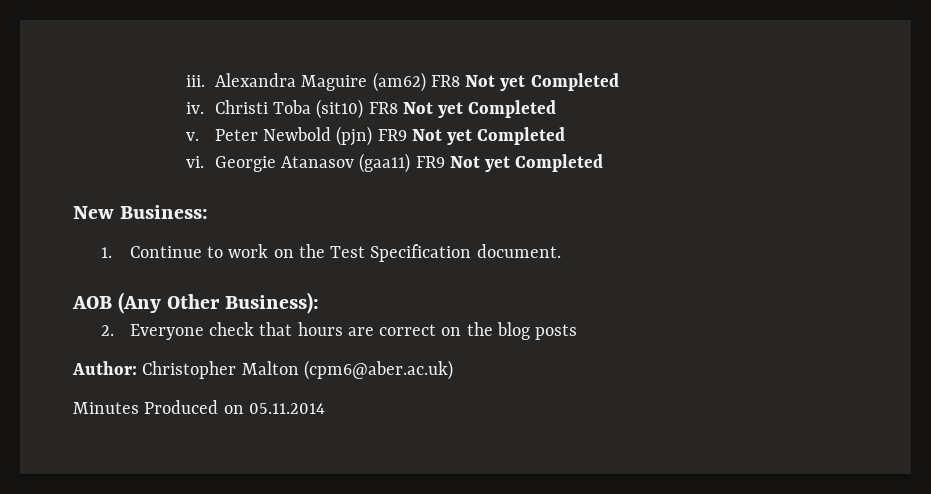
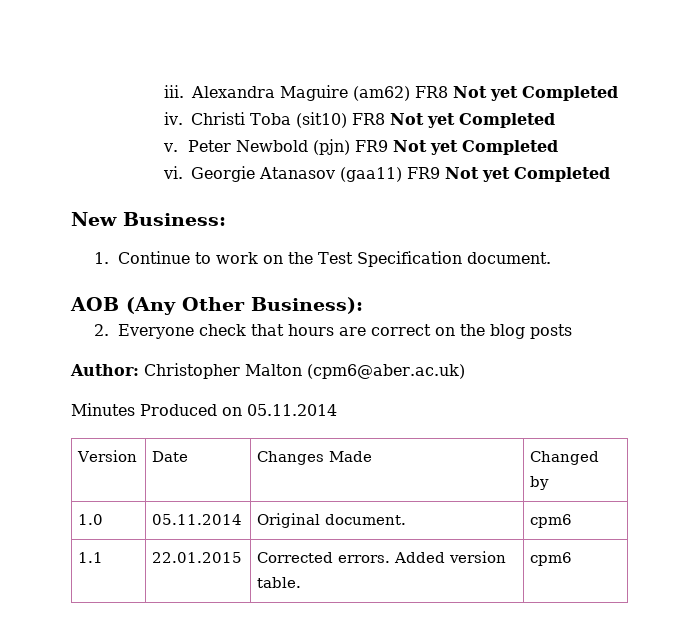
(325, 408) none -> [77,450,138,462] [152,451,189,462] [257,451,373,465] [530,451,600,465] [530,476,550,490] [78,514,104,525] [152,514,243,525] [257,513,407,528] [530,514,573,528] [78,552,104,563] [152,552,243,563] [257,551,507,563] [257,577,302,588] [530,552,573,566] // Version | Date | Changes Made | Changed by // 1.0 | 05.11.2014 | Original document. | cpm6 // 1.1 | 22.01.2015 | Corrected errors. Added version table. | cpm6

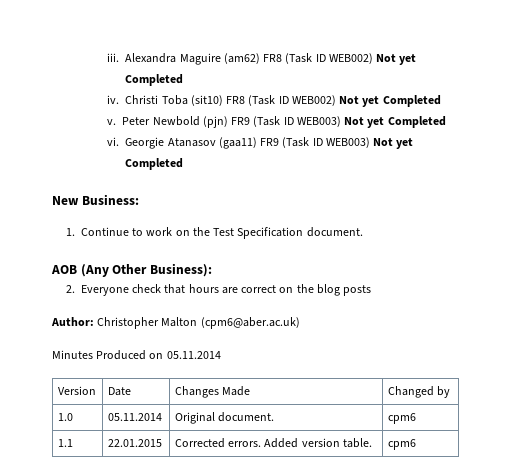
(449, 92) none -> [285,53,373,64] (Task ID WEB002)
(386, 119) none -> [248,95,336,106] (Task ID WEB002)
(388, 146) none -> [253,116,341,127] (Task ID WEB003)
(441, 173) none -> [282,137,370,148] (Task ID WEB003)

